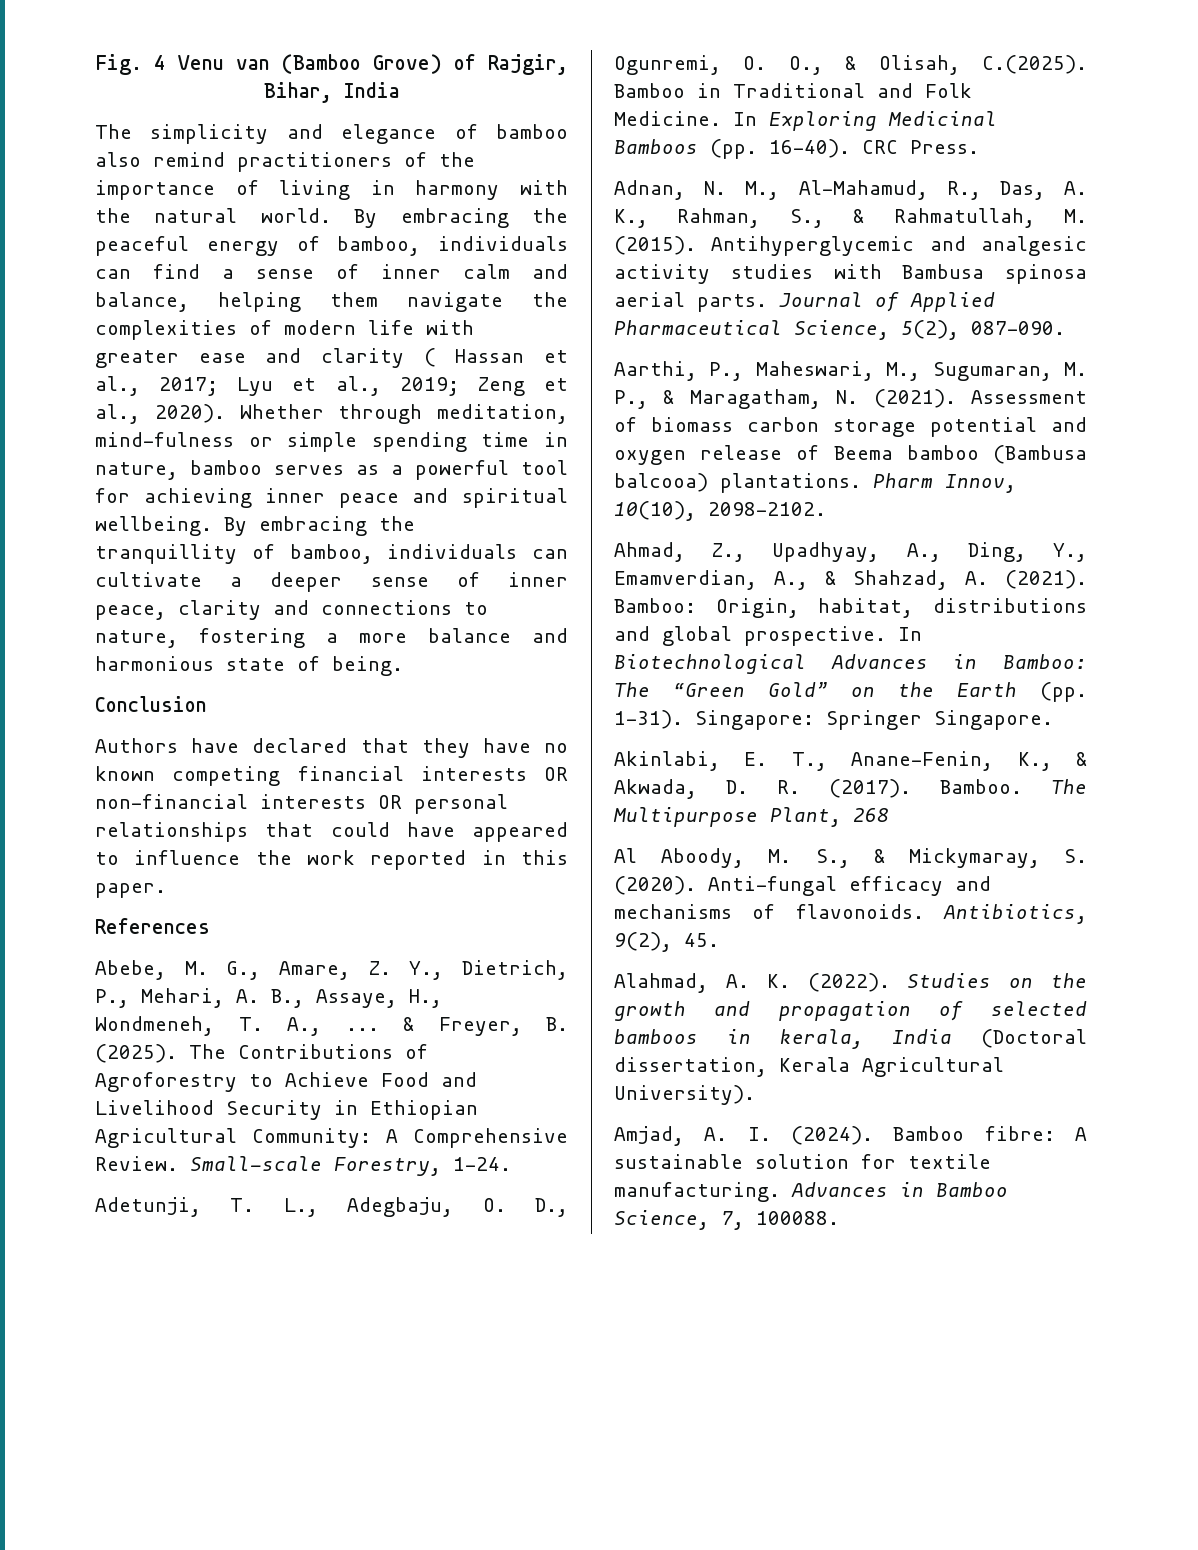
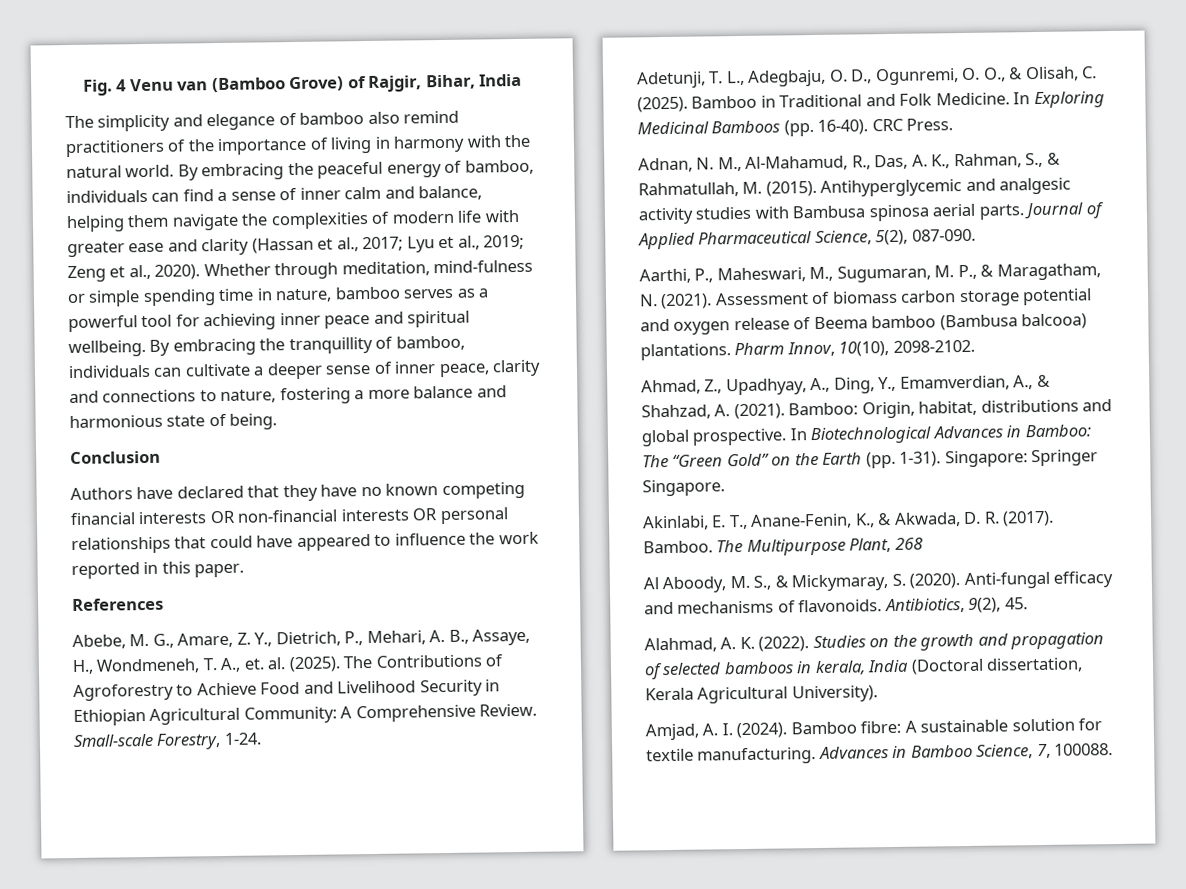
[423,348,525,367] ( Hassan -> [251,237,314,254] (Hassan
[345,1017,568,1036] ... & Freyer, B. -> [243,657,286,670] et. al.
[982,55,1087,74] C.(2025). -> [1081,66,1098,79] [637,96,688,113] C. (2025).

